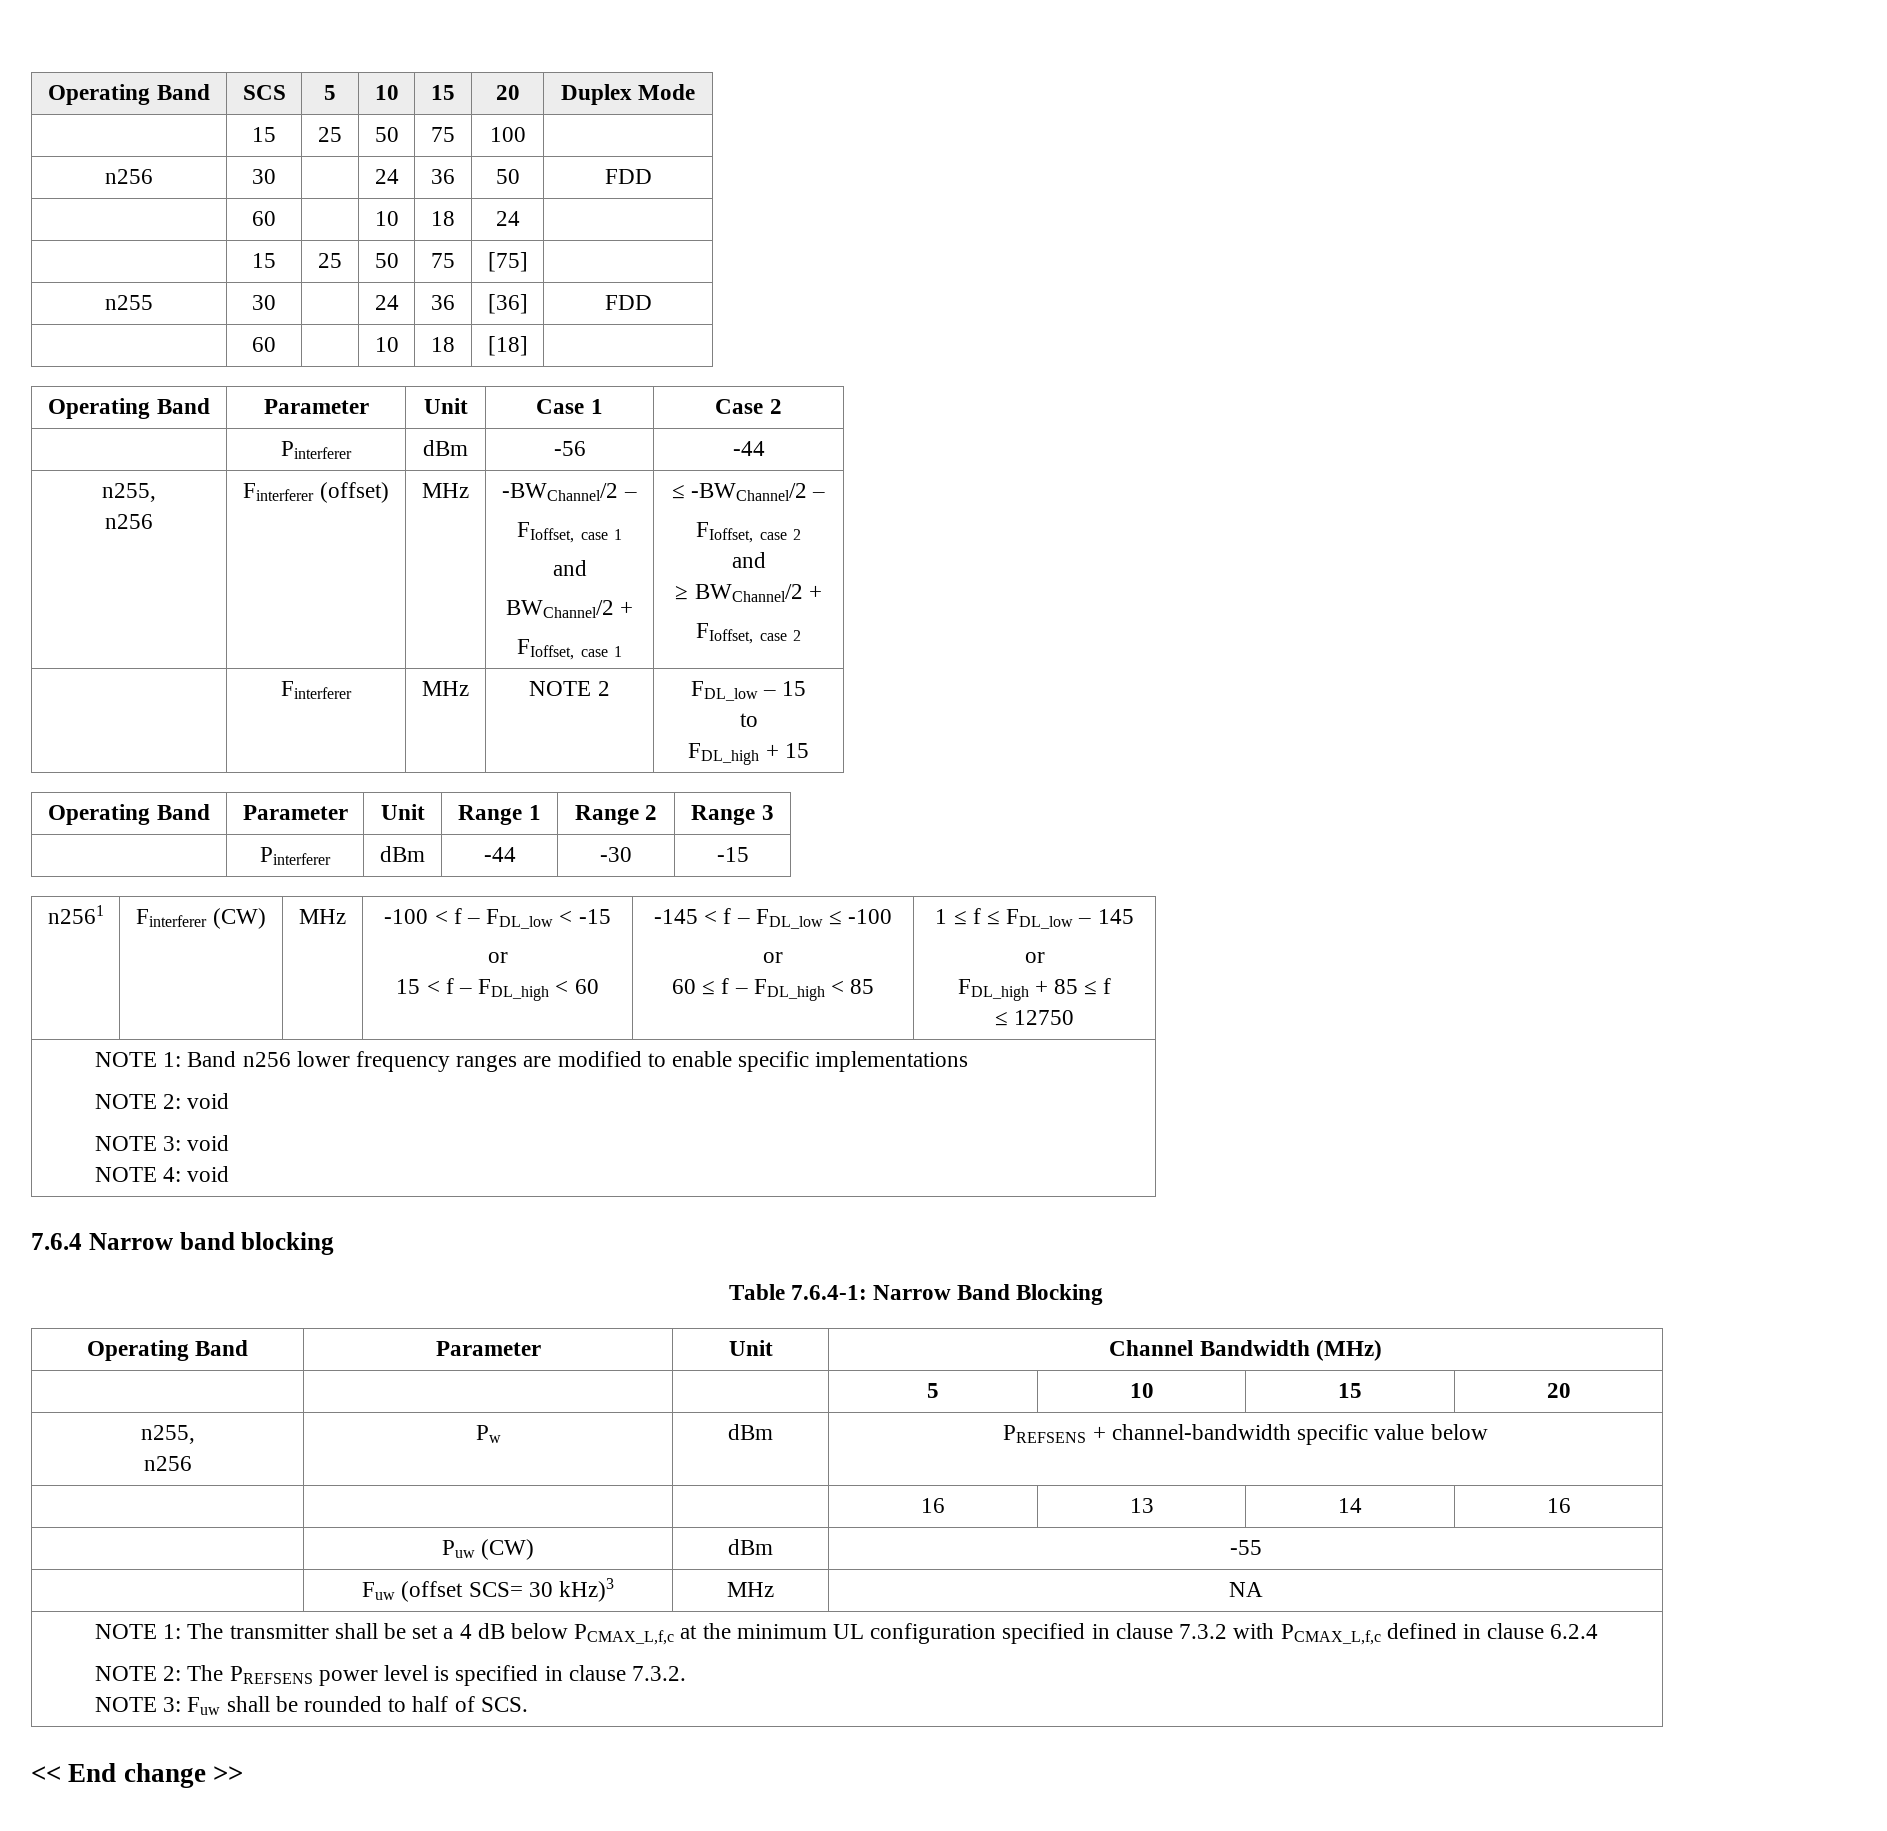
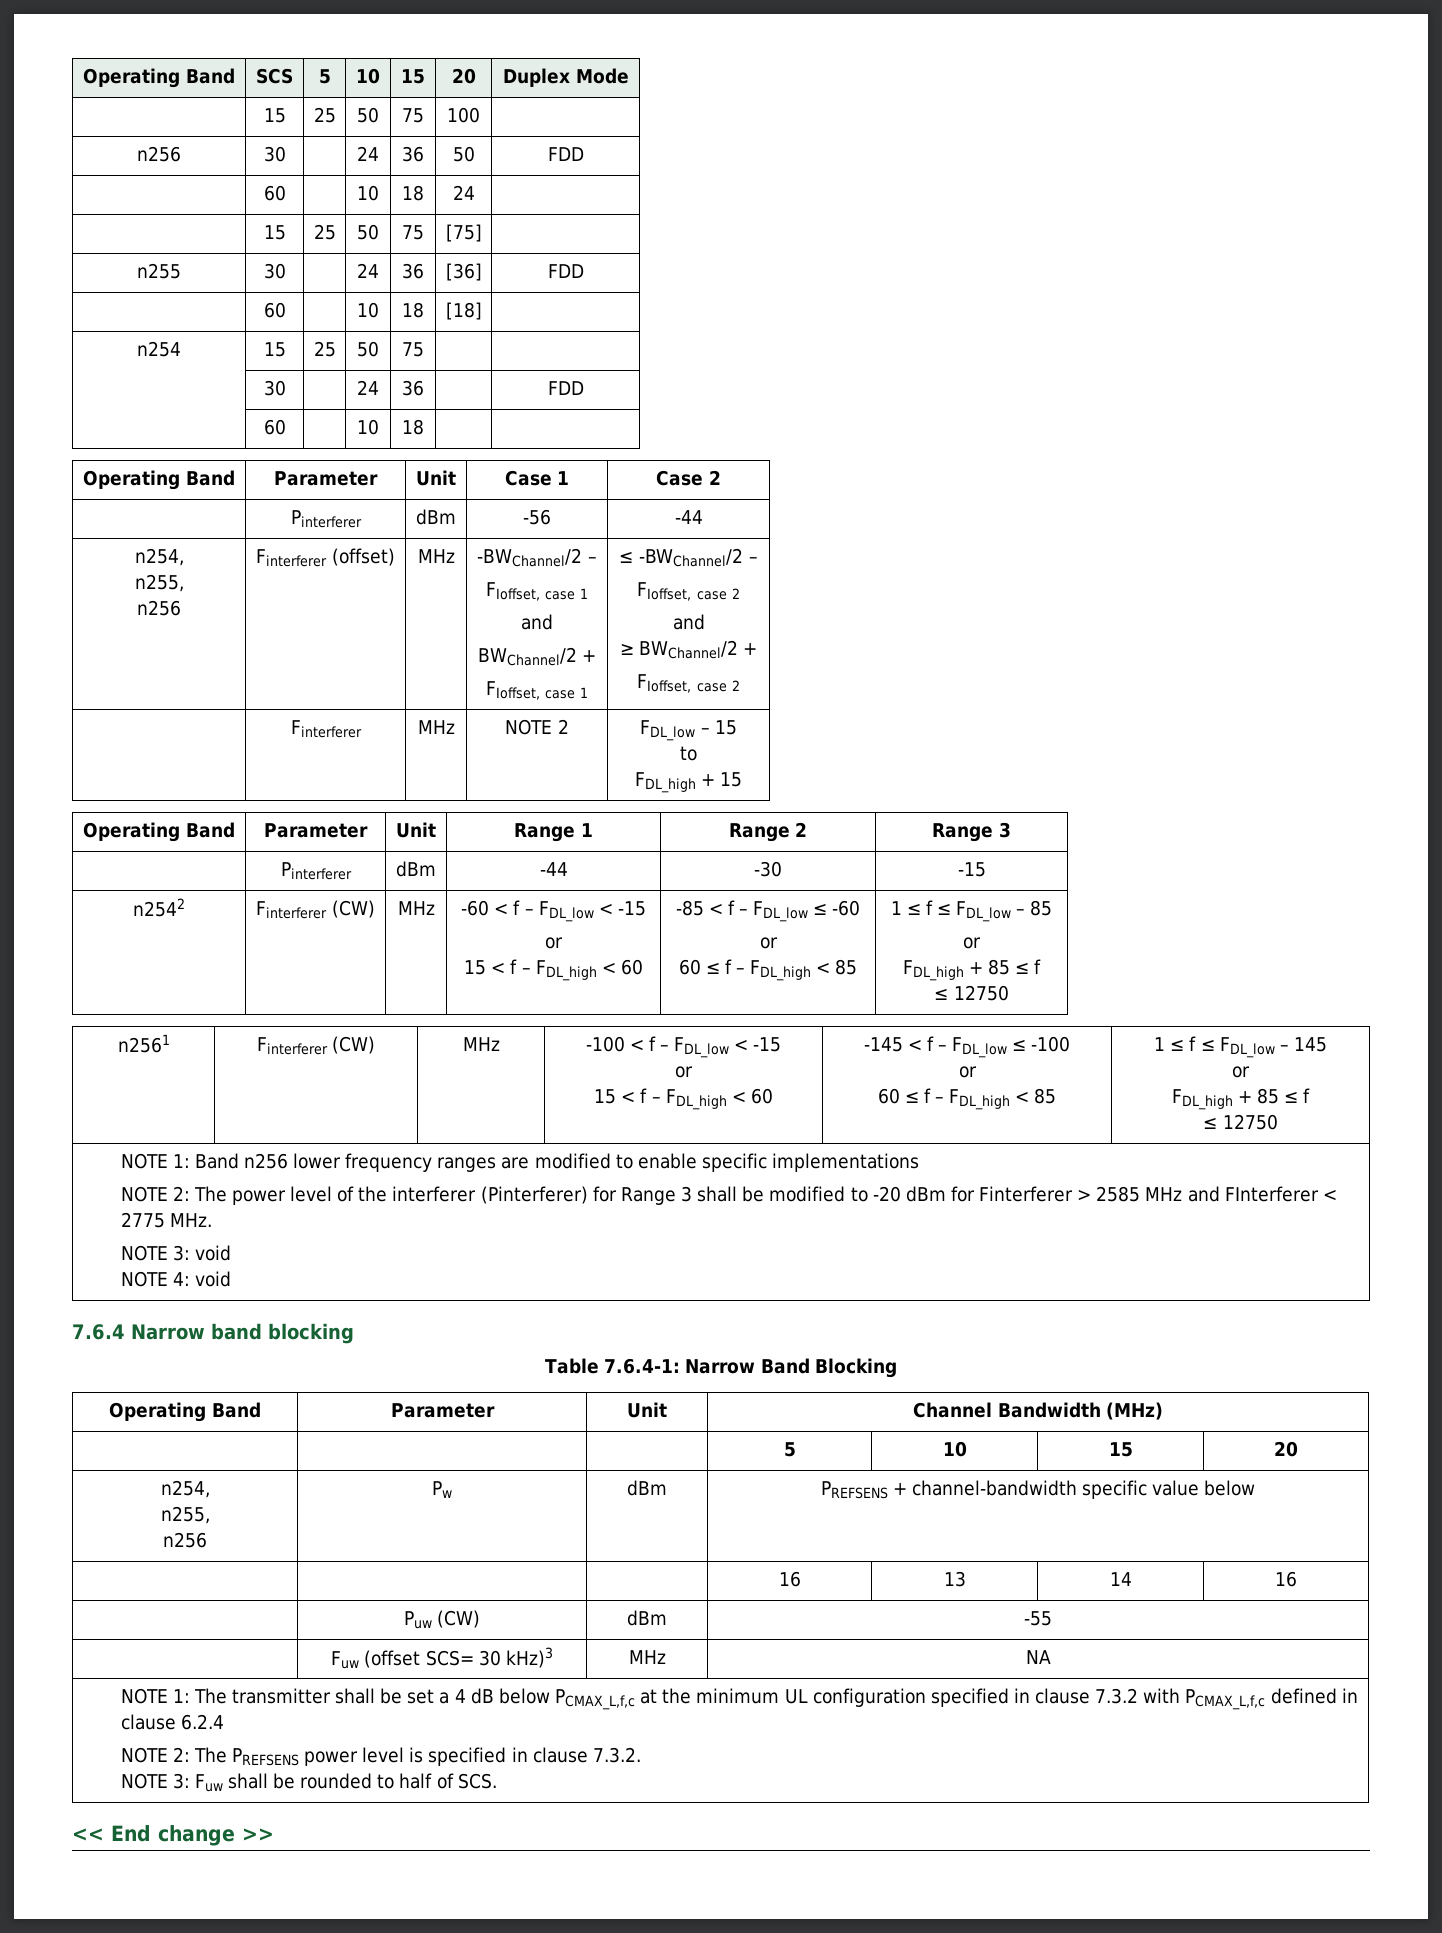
(528, 346) none -> [137,341,181,357] [263,342,286,357] [313,341,336,357] [357,341,379,357] [402,342,424,357] [263,380,286,396] [357,380,379,395] [402,380,424,396] [547,381,584,395] [263,419,286,435] [357,419,379,435] [402,419,424,435] // n254 | 15 | 25 | 50 | 75 | | // | 30 | | 24 | 36 | | FDD // | 60 | | 10 | 18 | |
(765, 448) none -> [134,548,184,566] n254, //
(749, 854) none -> [133,898,185,917] [256,900,375,919] [397,901,435,915] [461,900,646,922] [545,937,563,949] [464,959,643,981] [675,900,861,922] [759,937,778,949] [678,959,858,981] [890,900,1053,922] [963,937,981,949] [902,959,1042,981] [934,985,1009,1001] // n2542 | Finterferer (CW) | MHz | -60 < f – FDL_low < -15 // or // 15 < f – FDL_high < 60 | -85 < f – FDL_low ≤ -60 // or // 60 ≤ f – FDL_high < 85 | 1 ≤ f ≤ FDL_low – 85 // or // FDL_high + 85 ≤ f // ≤ 12750
[187,1093,230,1109] void -> [193,1186,1337,1205] [120,1212,212,1228] The power level of the interferer (Pinterferer) for Range 3 shall be modified to -20 dBm for Finterferer > 2585 MHz and FInterferer < 2775 MHz.
(1571, 1390) none -> [160,1480,210,1498] n254, //

